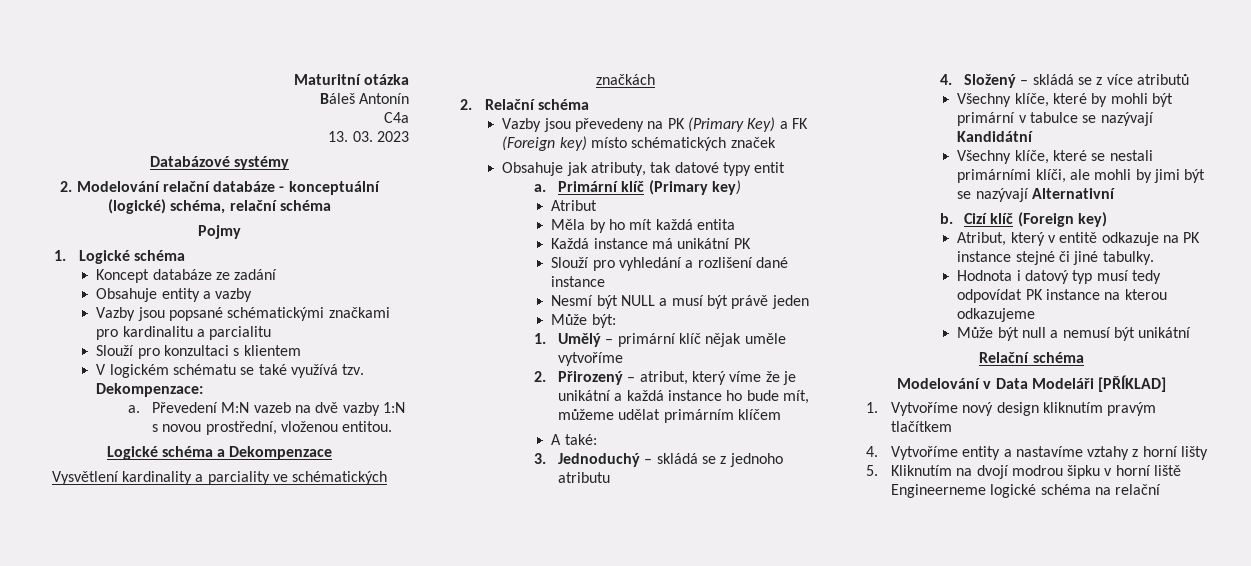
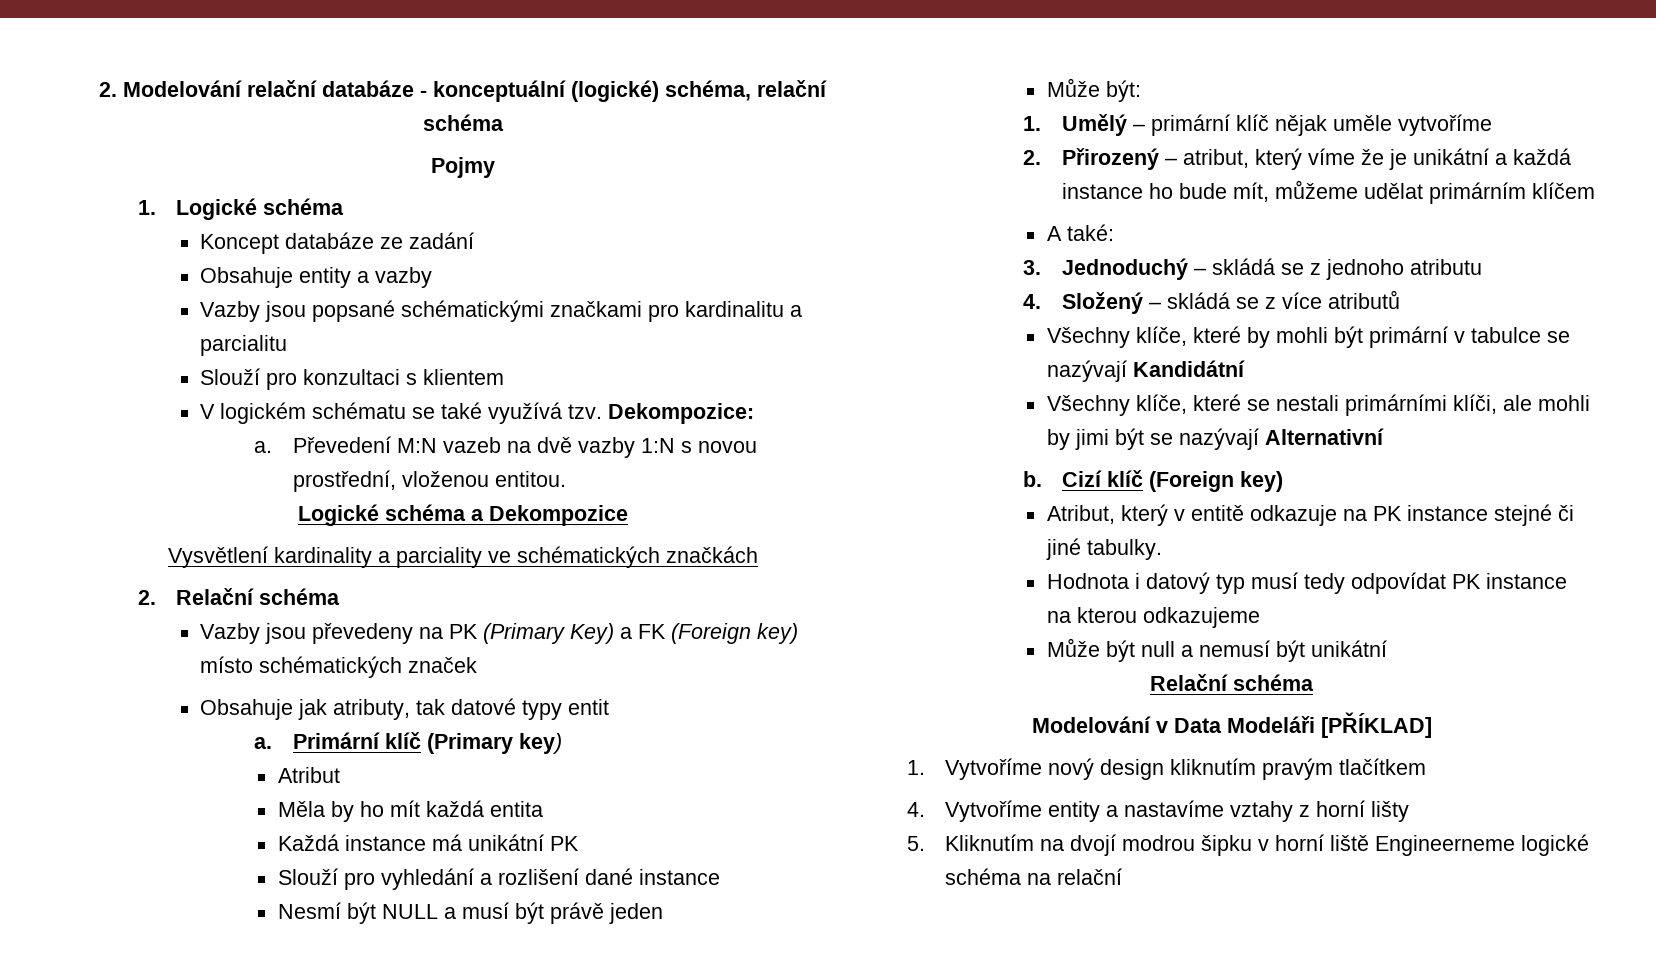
[293,74,409,85] [319,93,409,104] [384,112,409,123] [328,131,409,142] [149,156,290,170] Maturitní otázka // Báleš Antonín // C4a // 13. 03. 2023 // Databázové systémy // -> (99, 89) none
[96,383,204,397] Dekompenzace: -> [608,403,755,424] Dekompozice:
[229,446,333,460] Dekompenzace -> [488,505,628,526] Dekompozice

